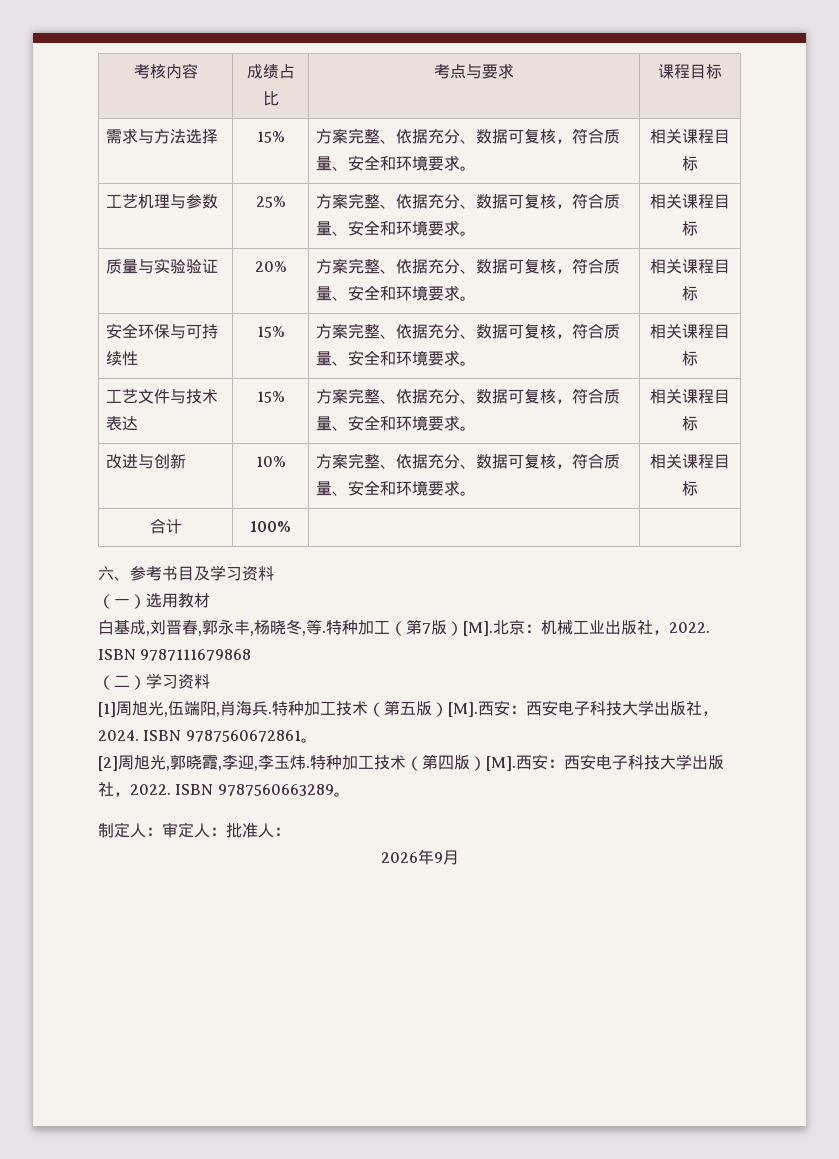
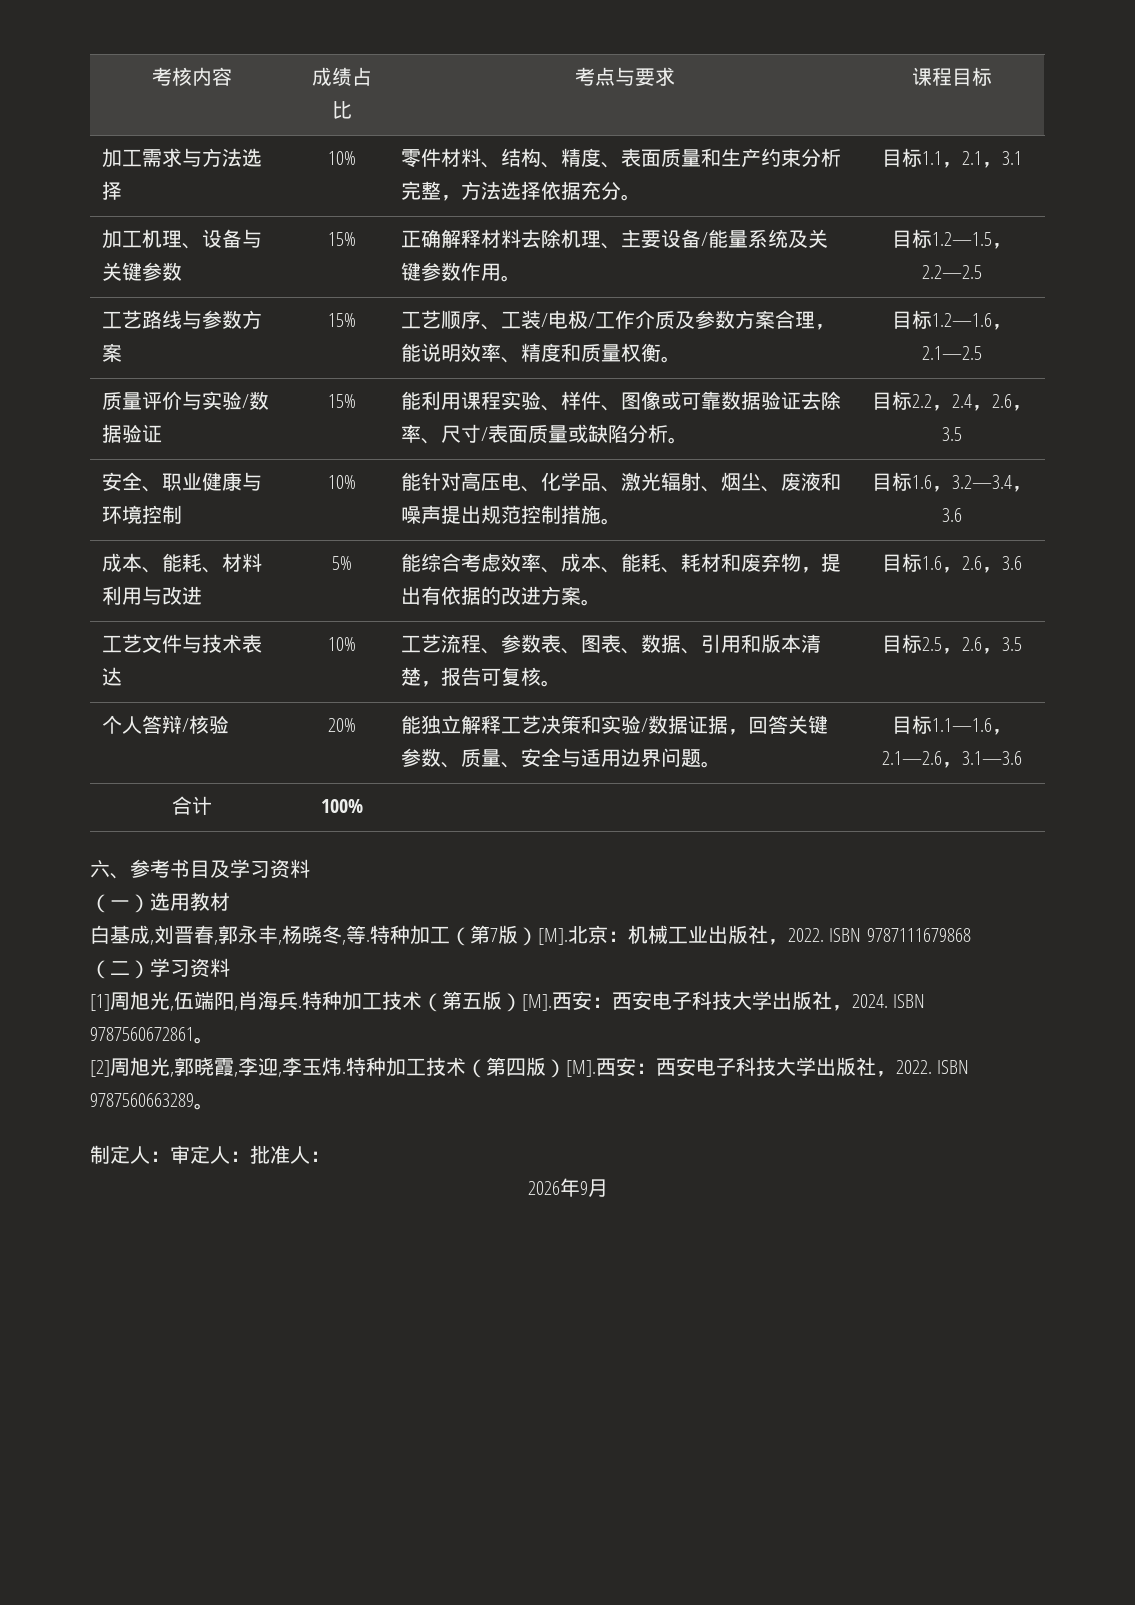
(722, 71) none -> [102,148,143,168] 加工
[256,131,285,143] [316,128,621,144] [316,155,477,171] [650,129,730,144] [682,156,698,171] [106,194,171,209] 15% | 方案完整、依据充分、数据可复核，符合质量、安全和环境要求。 | 相关课程目标 // 工艺机理 -> [327,151,356,165] [401,148,842,168] [401,181,642,201] [882,148,1022,168] [102,229,263,249] [102,262,183,281] [327,232,356,246] [401,229,829,249] [401,262,522,282] [892,229,1012,249] [922,265,982,279] [102,310,183,329] 10% | 零件材料、结构、精度、表面质量和生产约束分析完整，方法选择依据充分。 | 目标1.1，2.1，3.1 // 加工机理、设备与关键参数 | 15% | 正确解释材料去除机理、主要设备/能量系统及关键参数作用。 | 目标1.2—1.5，2.2—2.5 // 工艺路线
[255,196,286,208] [316,193,621,209] [316,220,477,236] [650,194,730,209] [682,221,698,236] [106,258,219,274] [254,261,287,272] [316,258,621,274] [316,285,477,301] [650,259,730,274] [682,286,698,301] [106,323,219,339] [106,351,139,366] [256,326,285,338] [316,323,621,339] [316,350,477,366] [650,324,730,339] [682,351,698,366] | 25% | 方案完整、依据充分、数据可复核，符合质量、安全和环境要求。 | 相关课程目标 // 质量与实验验证 | 20% | 方案完整、依据充分、数据可复核，符合质量、安全和环境要求。 | 相关课程目标 // 安全环保与可持续性 | 15% | 方案完整、依据充分、数据可复核，符合质量、安全和环境要求。 | 相关课程目标 -> [242,310,263,329] [102,343,123,362] [327,313,356,327] [401,310,836,330] [401,343,682,363] [892,310,1012,330] [922,346,982,360] [102,391,270,410] [102,424,163,443] [327,394,356,408] [401,391,842,411] [401,424,689,444] [872,391,1032,411] [942,427,962,441] [102,472,263,492] [102,505,183,524] [327,475,356,489] [401,472,842,492] [401,505,622,525] [872,472,1032,492] [942,508,962,522] [102,553,263,573] [102,586,203,605] [331,556,352,570] [401,553,842,573] [401,586,602,606] [882,553,1022,573] 方案 | 15% | 工艺顺序、工装/电极/工作介质及参数方案合理，能说明效率、精度和质量权衡。 | 目标1.2—1.6，2.1—2.5 // 质量评价与实验/数据验证 | 15% | 能利用课程实验、样件、图像或可靠数据验证去除率、尺寸/表面质量或缺陷分析。 | 目标2.2，2.4，2.6，3.5 // 安全、职业健康与环境控制 | 10% | 能针对高压电、化学品、激光辐射、烟尘、废液和噪声提出规范控制措施。 | 目标1.6，3.2—3.4，3.6 // 成本、能耗、材料利用与改进 | 5% | 能综合考虑效率、成本、能耗、耗材和废弃物，提出有依据的改进方案。 | 目标1.6，2.6，3.6
[256,391,285,403] [316,388,621,404] [316,415,477,431] [650,389,730,404] [682,416,698,431] [106,453,187,469] [255,456,286,467] [316,453,621,469] [316,480,477,496] [650,454,730,469] [682,481,698,496] 15% | 方案完整、依据充分、数据可复核，符合质量、安全和环境要求。 | 相关课程目标 // 改进与创新 | 10% | 方案完整、依据充分、数据可复核，符合质量、安全和环境要求。 | 相关课程目标 -> [327,637,356,651] [401,634,822,654] [401,667,562,687] [882,634,1022,654] [102,715,230,734] [327,718,356,732] [401,715,829,735] [401,748,722,768] [892,715,1012,735] [882,751,1022,768] 10% | 工艺流程、参数表、图表、数据、引用和版本清楚，报告可复核。 | 目标2.5，2.6，3.5 // 个人答辩/核验 | 20% | 能独立解释工艺决策和实验/数据证据，回答关键参数、质量、安全与适用边界问题。 | 目标1.1—1.6，2.1—2.6，3.1—3.6

